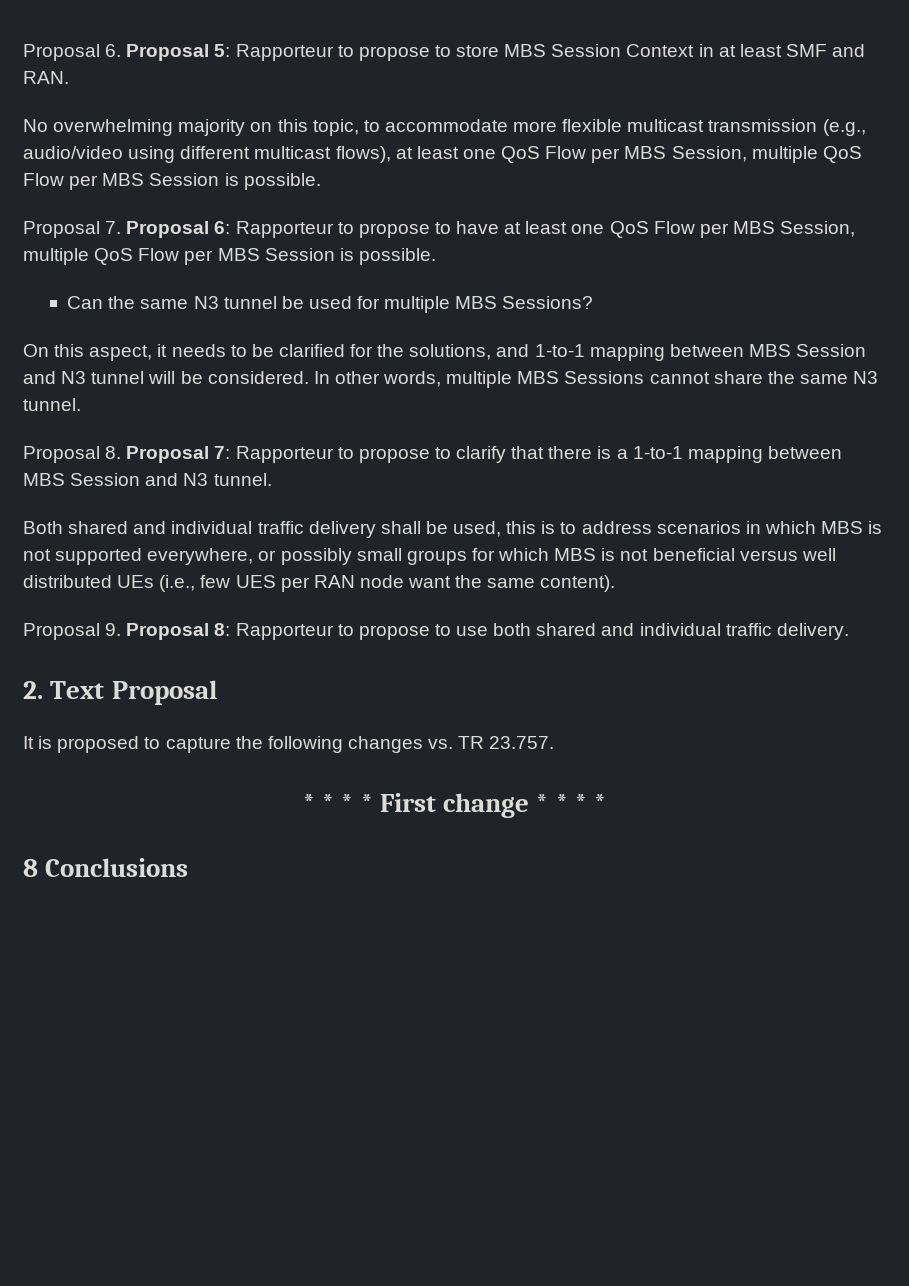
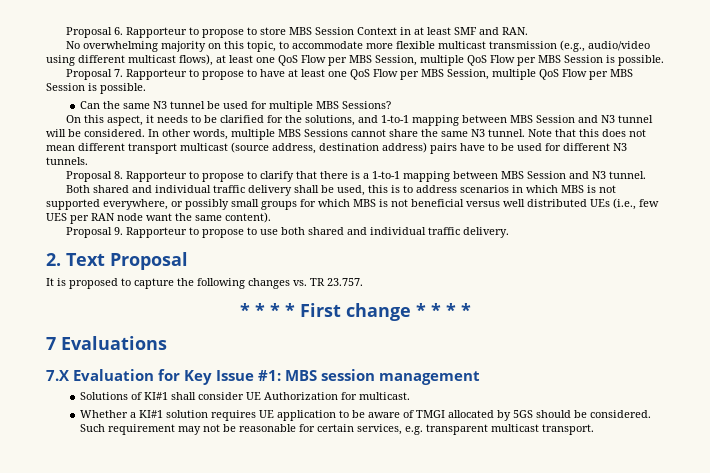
[126,44,231,61] Proposal 5: -> (123, 31) none
[126,221,231,238] Proposal 6: -> (123, 73) none
(81, 404) none -> [528,129,646,137] [46,142,627,154] [46,157,88,165] Note that this does not mean different transport multicast (source address, destination address) pairs have to be used for different N3 tunnels.
[126,446,231,463] Proposal 7: -> (123, 175) none
[126,623,231,640] Proposal 8: -> (123, 231) none
[23,858,189,877] 8 Conclusions -> [46,336,167,350] [46,369,481,385] [79,392,410,400] [79,410,651,421] [79,424,594,435] 7 Evaluations // 7.X Evaluation for Key Issue #1: MBS session management // Solutions of KI#1 shall consider UE Authorization for multicast. // Whether a KI#1 solution requires UE application to be aware of TMGI allocated by 5GS should be considered. Such requirement may not be reasonable for certain services, e.g. transparent multicast transport.

